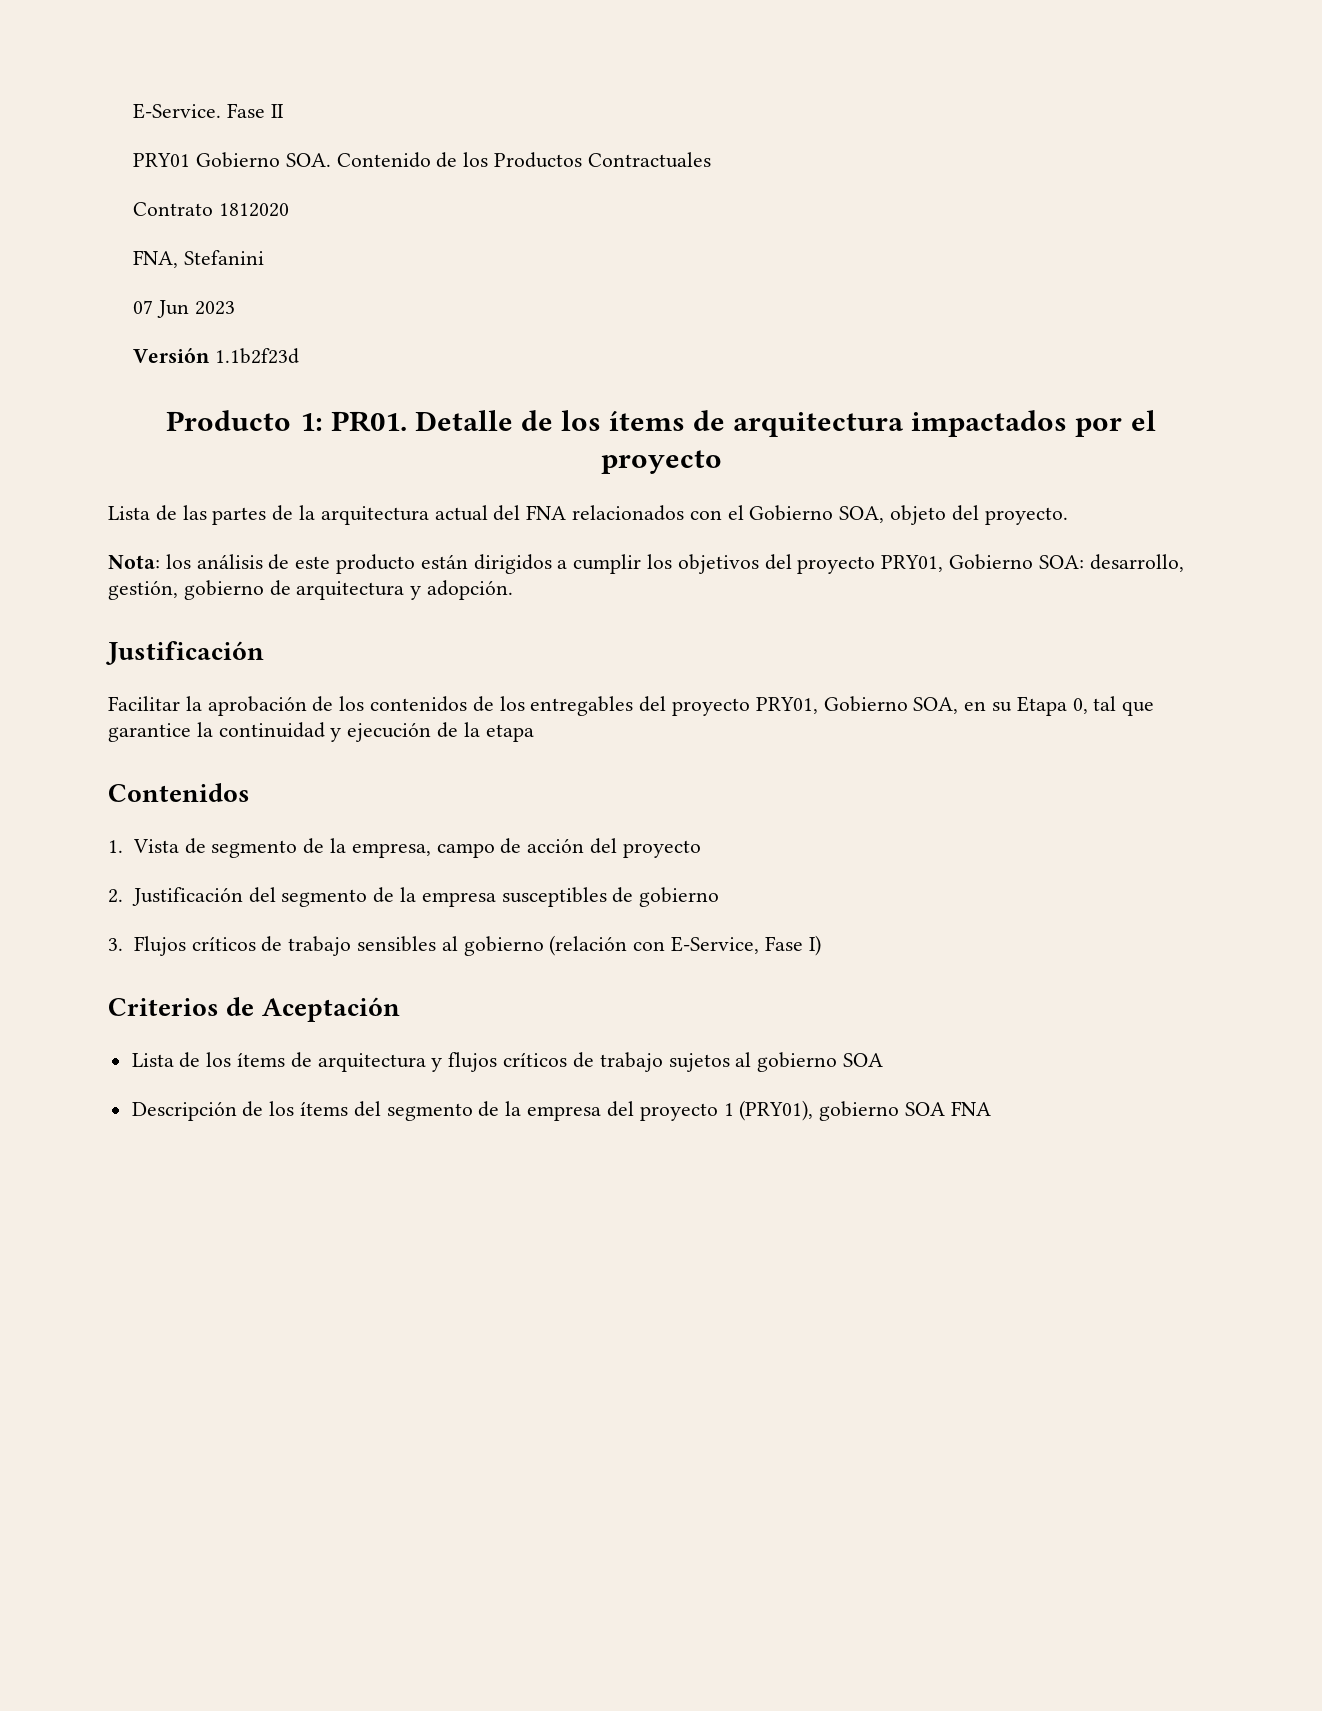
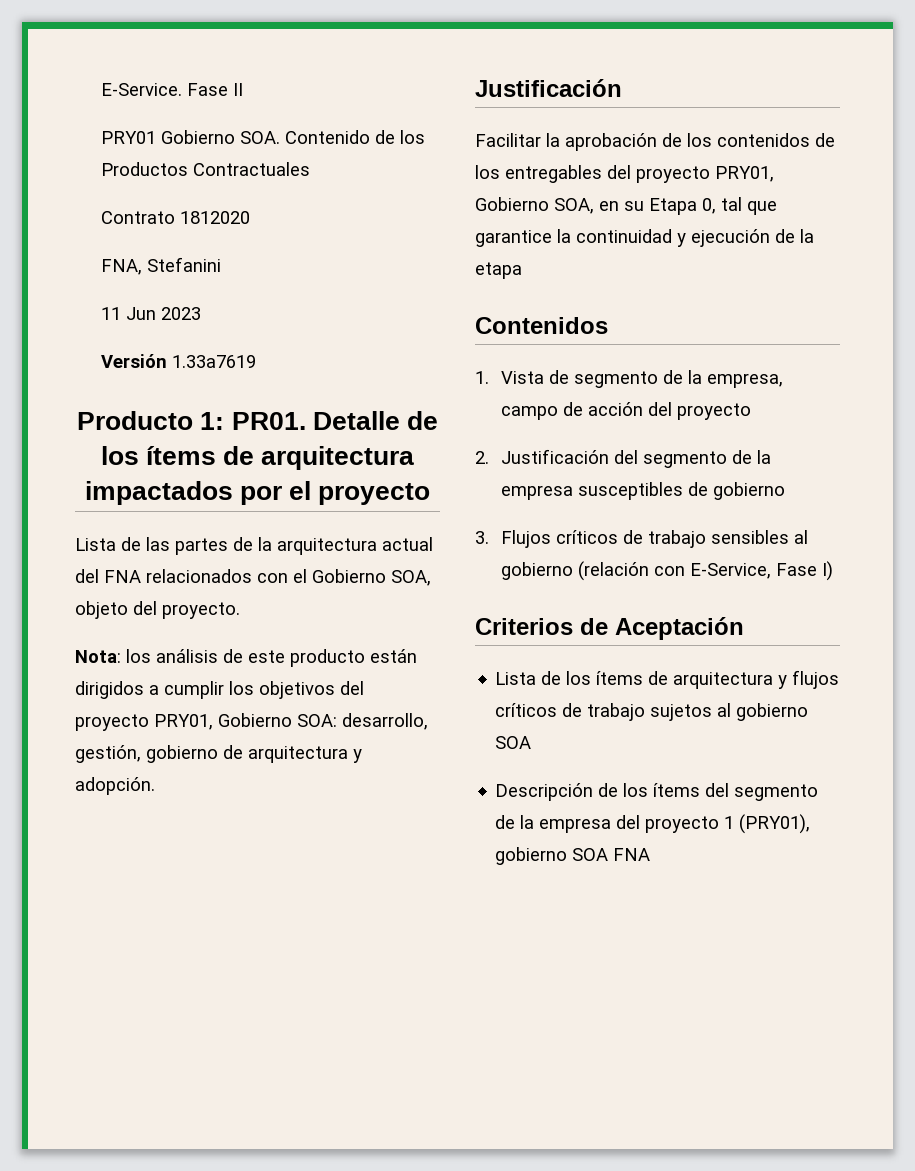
[133,300,154,314] 07 -> [101,307,122,320] 11
[215,348,300,364] 1.1b2f23d -> [172,355,257,368] 1.33a7619

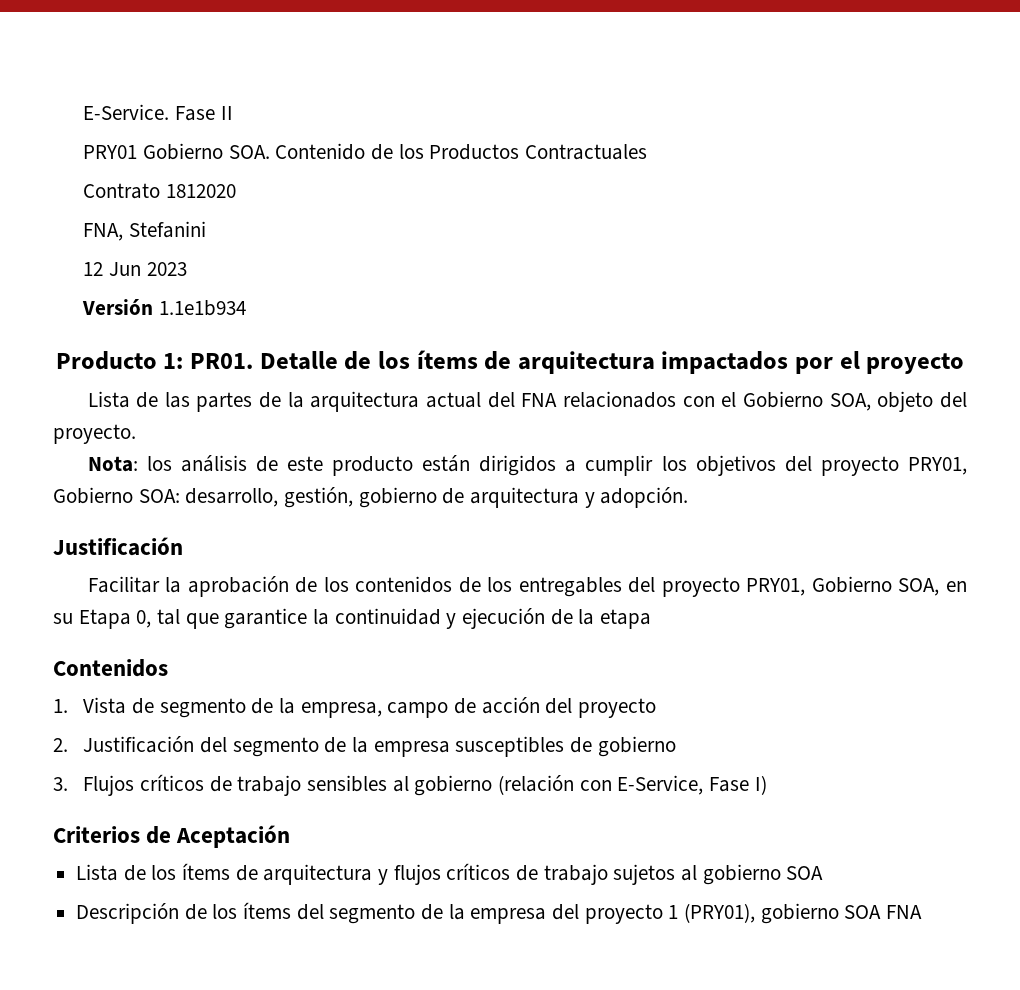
[101,307,122,320] 11 -> [83,262,104,276] 12
[172,355,257,368] 1.33a7619 -> [158,300,246,316] 1.1e1b934

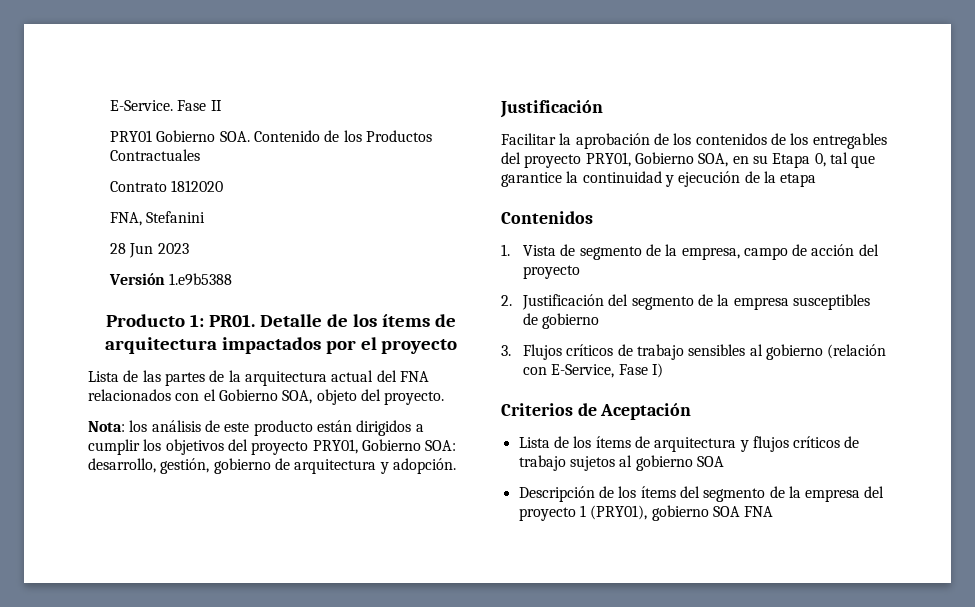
[83,262,104,276] 12 -> [109,243,126,254] 28
[158,300,246,316] 1.1e1b934 -> [169,273,233,286] 1.e9b5388

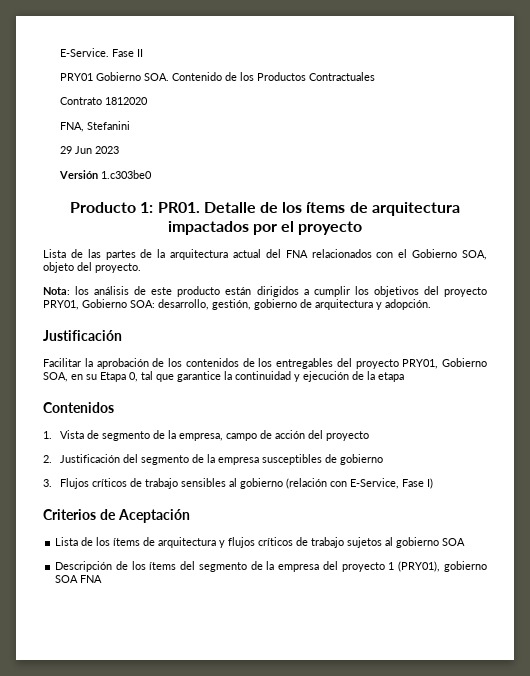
[109,243,126,254] 28 -> [59,146,72,154] 29
[169,273,233,286] 1.e9b5388 -> [100,170,152,179] 1.c303be0

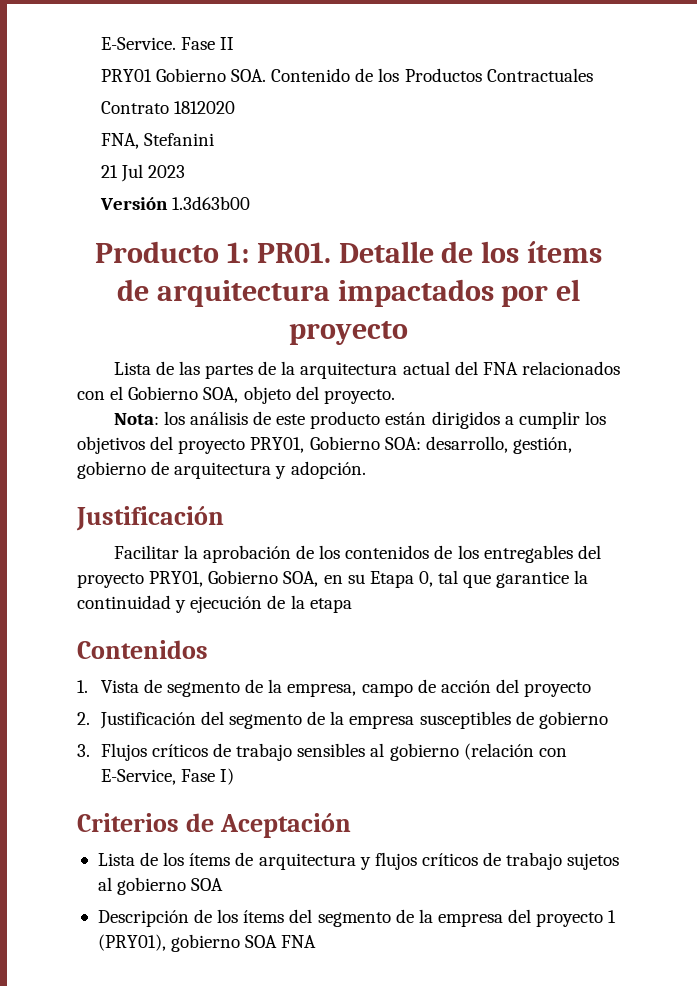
[59,146,92,154] 29 Jun -> [100,164,143,182] 21 Jul
[100,170,152,179] 1.c303be0 -> [171,196,250,210] 1.3d63b00

